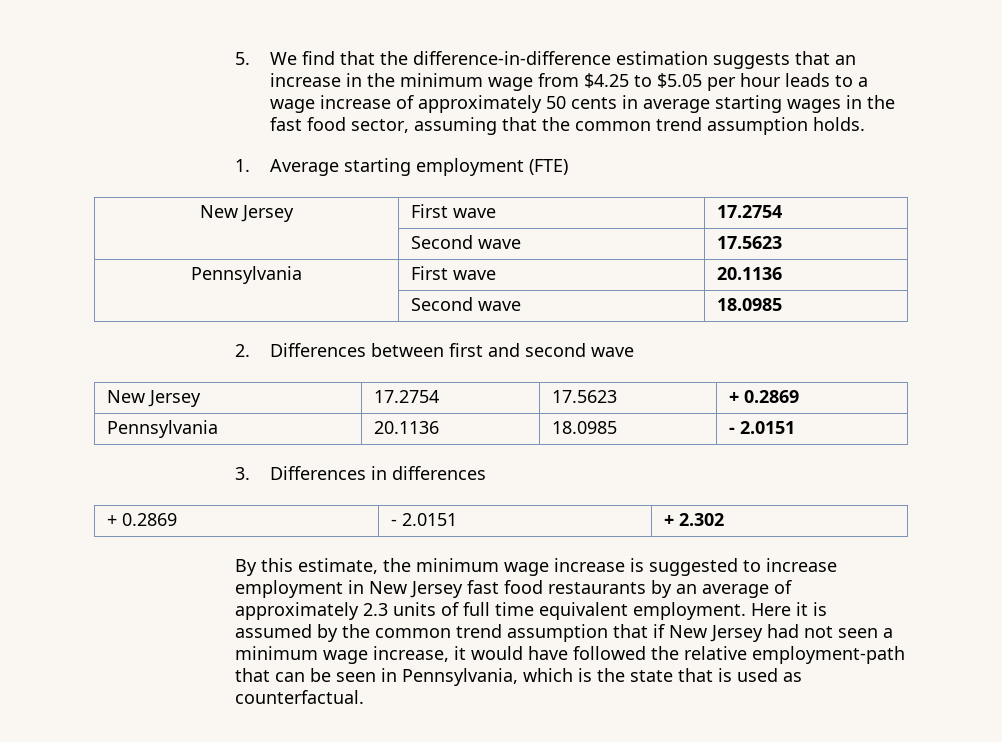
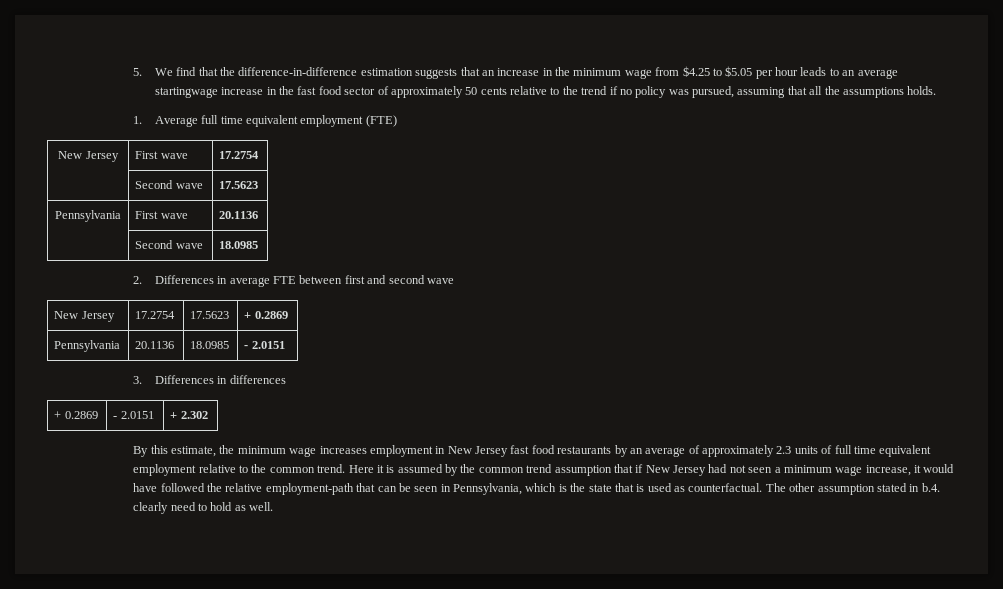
[857,77,868,87] [269,95,895,113] [269,117,808,135] a wage increase of approximately 50 cents in average starting wages in the fast food sector, assuming that the common trend assumption -> [842,69,898,79] [154,86,904,98] an average startingwage increase in the fast food sector of approximately 50 cents relative to the trend if no policy was pursued, assuming that all the assumptions
[343,158,411,176] starting -> [201,115,299,127] full time equivalent
(366, 350) none -> [217,276,297,287] in average FTE
[553,558,837,576] increase is suggested to increase -> [319,446,367,454] increases
[632,602,746,620] employment. -> [133,464,346,476] employment relative to the common trend.
(364, 697) none -> [765,483,940,495] [133,502,274,514] The other assumption stated in b.4. clearly need to hold as well.

